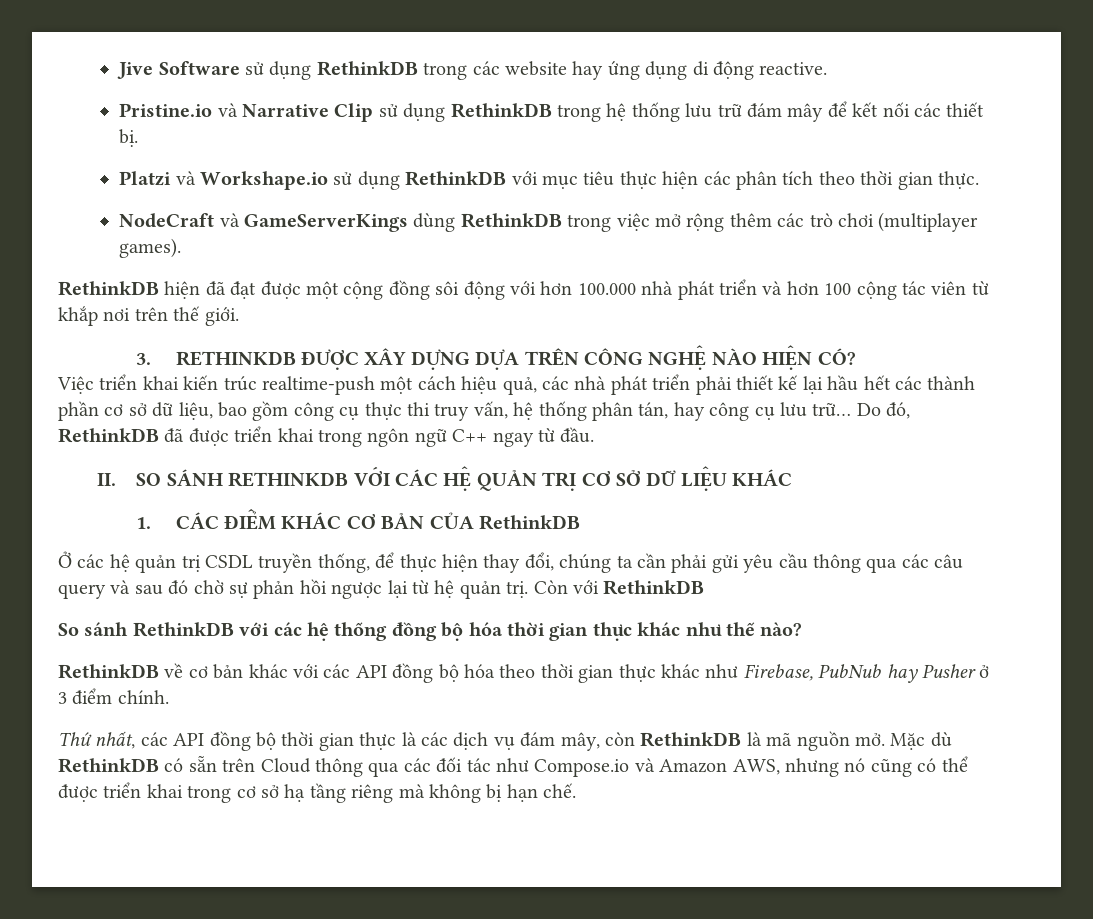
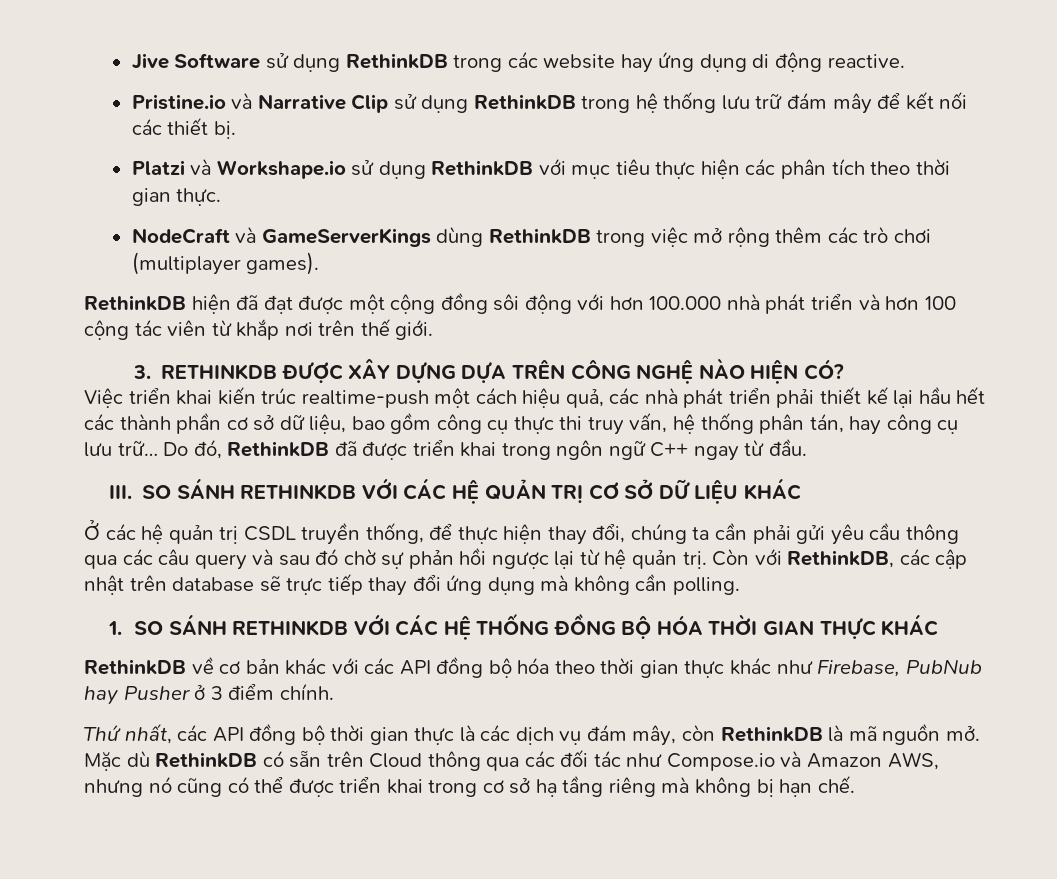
[97,473,117,486] II. -> [109,485,133,499] III.
[136,509,580,530] // 1. CÁC ĐIỂM KHÁC CƠ BẢN CỦA RethinkDB -> (801, 489) none
[603,580,705,595] [58,622,803,641] RethinkDB // So sánh RethinkDB với các hệ thống đồng bộ hóa thời gian thực khác như thế nào? -> [787,548,968,569] [84,573,740,596] [108,613,939,640] RethinkDB, các cập nhật trên database sẽ trực tiếp thay đổi ứng dụng mà không cần polling. // 1. SO SÁNH RETHINKDB VỚI CÁC HỆ THỐNG ĐỒNG BỘ HÓA THỜI GIAN THỰC KHÁC

